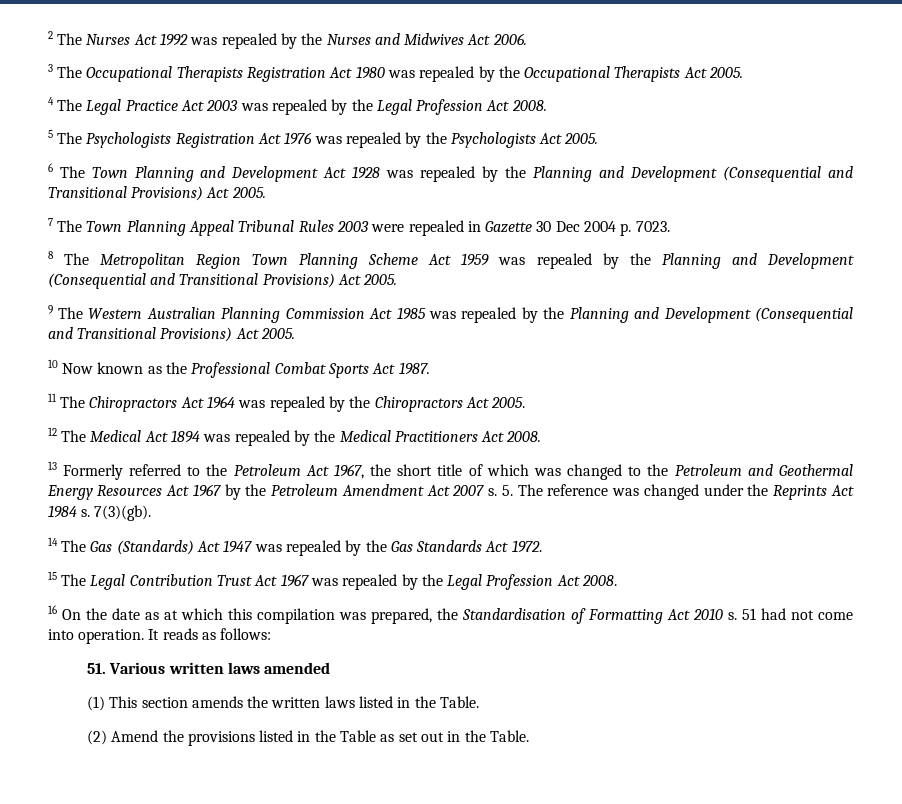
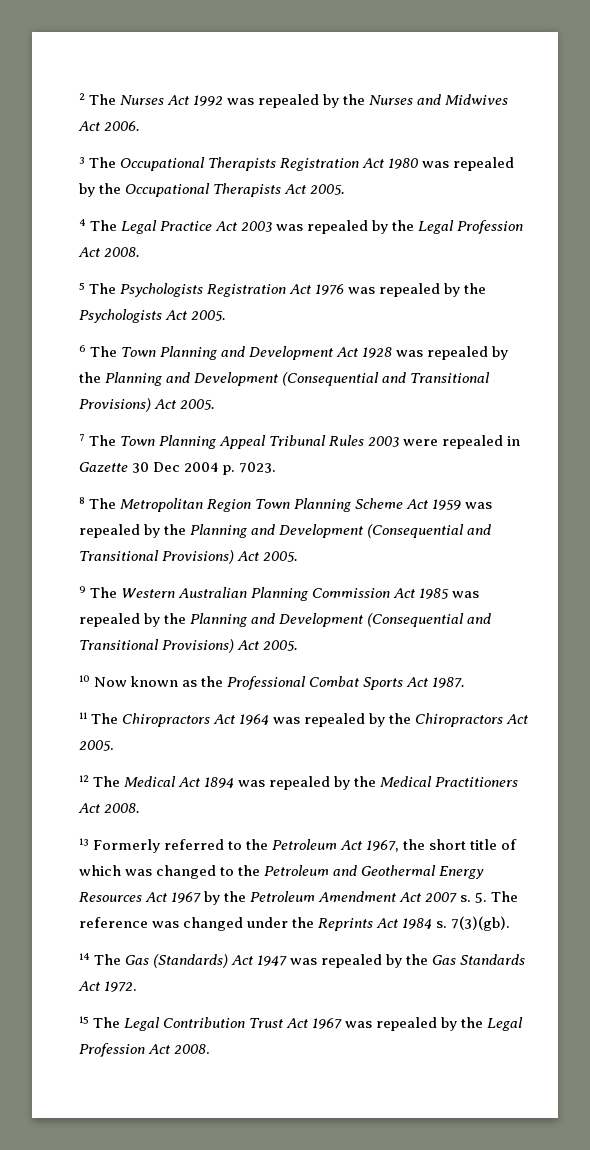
[47,605,853,624] [47,628,272,644] [86,662,331,674] [86,696,480,711] [86,730,530,746] // 16 On the date as at which this compilation was prepared, the Standardisation of Formatting Act 2010 s. 51 had not come into operation. It reads as follows: // 51. Various written laws amended // (1) This section amends the written laws listed in the Table. // (2) Amend the provisions listed in the Table as set out in the Table. -> (210, 1049) none

